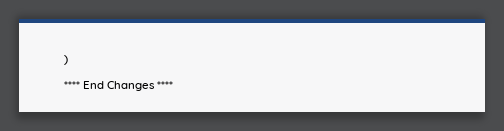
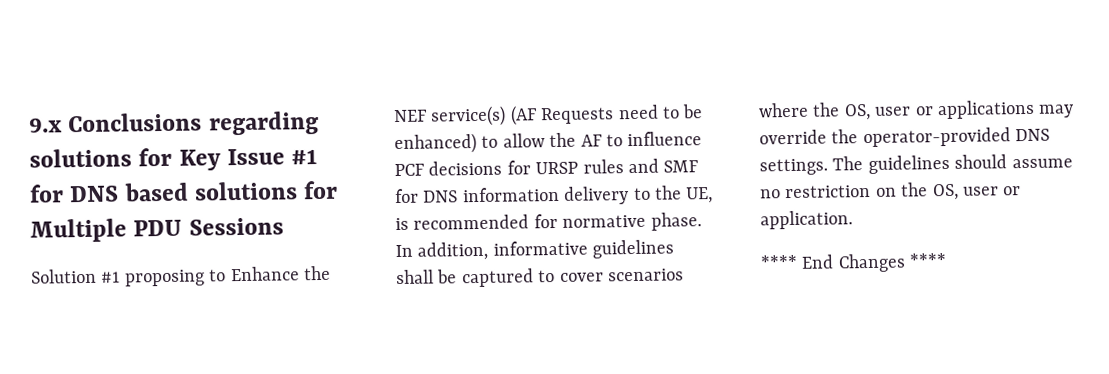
[64,55,68,65] ) -> [29,111,319,136] [29,147,319,171] [29,180,339,203] [30,217,284,243] [31,265,331,287] [394,104,704,127] [394,131,703,155] [394,158,699,177] [395,185,714,205] [395,212,702,231] [395,239,675,261] [396,268,684,288] [758,99,1075,121] [759,127,1051,148] [759,154,1073,176] [760,182,1022,201] [760,210,853,230] 9.x Conclusions regarding solutions for Key Issue #1 for DNS based solutions for Multiple PDU Sessions // Solution #1 proposing to Enhance the NEF service(s) (AF Requests need to be enhanced) to allow the AF to influence PCF decisions for URSP rules and SMF for DNS information delivery to the UE, is recommended for normative phase. In addition, informative guidelines shall be captured to cover scenarios where the OS, user or applications may override the operator-provided DNS settings. The guidelines should assume no restriction on the OS, user or application.

